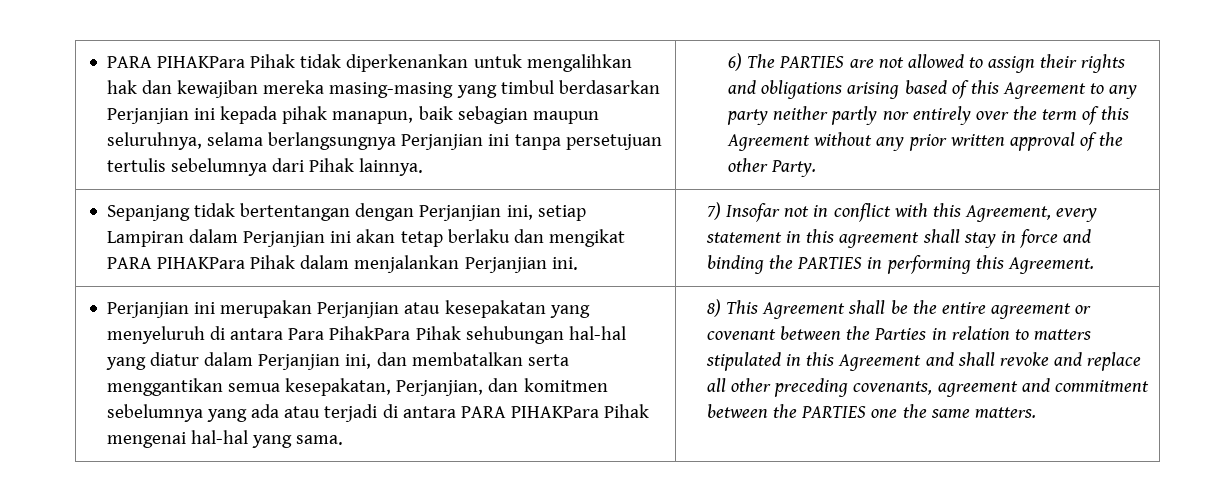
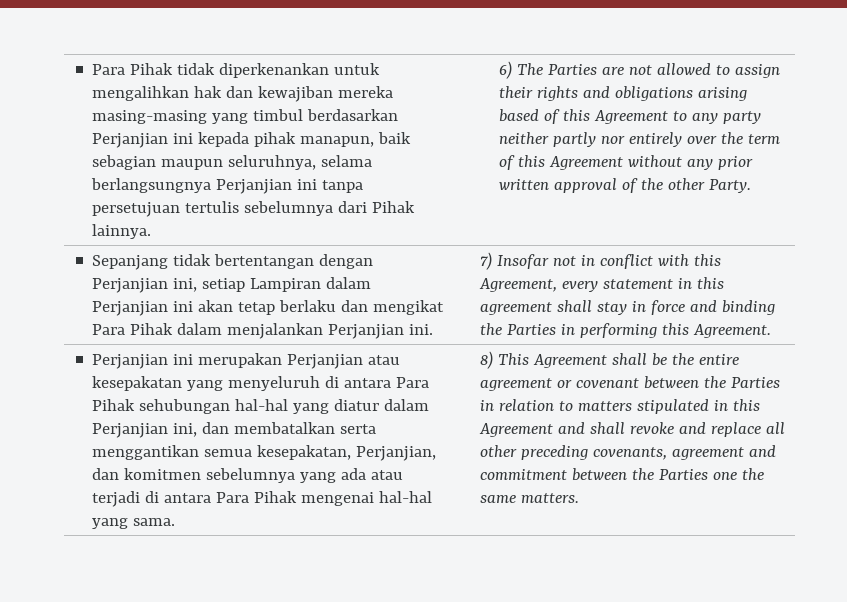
[106,56,246,68] PARA PIHAKPara -> [92,64,126,75] Para
[779,56,845,68] PARTIES -> [547,64,597,75] Parties
[106,257,246,269] PARA PIHAKPara -> [92,324,126,335] Para
[797,257,863,269] PARTIES -> [506,324,556,335] Parties
[329,326,411,340] PihakPara -> (430, 382) none
[460,406,599,418] PARA PIHAKPara -> [216,492,250,503] Para
[801,406,867,418] PARTIES -> [658,469,708,480] Parties

